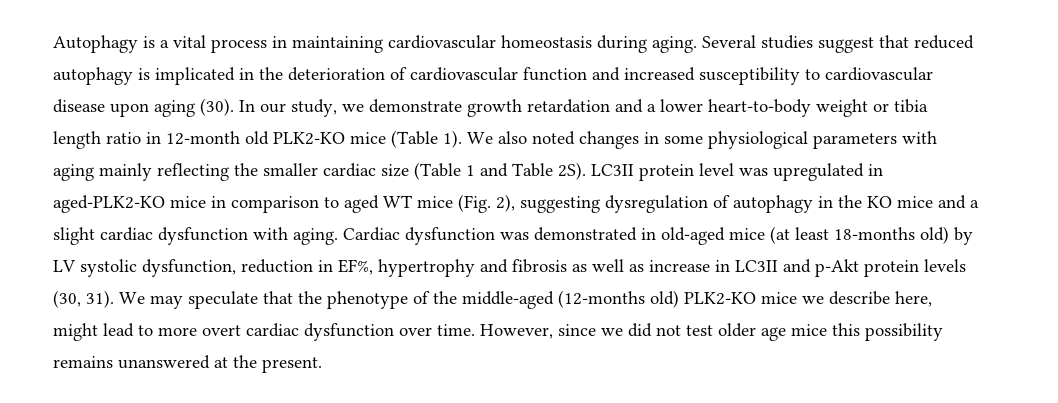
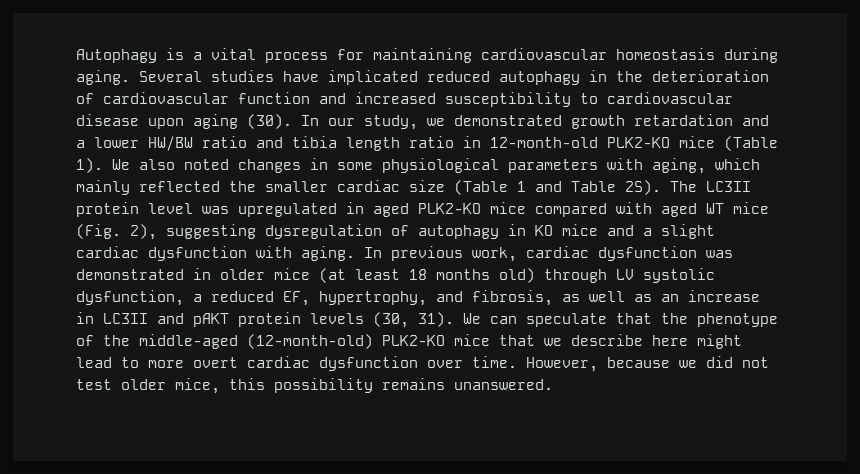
[272,36,287,48] in -> [337,49,364,60] for
[818,35,974,53] [53,67,235,85] suggest that reduced autophagy is implicated -> [283,70,580,85] have implicated reduced autophagy
[369,99,462,113] demonstrate -> [454,115,562,126] demonstrated
[708,99,889,117] heart-to-body weight or -> [148,136,283,151] HW/BW ratio and
[166,131,269,145] 12-month old -> [490,137,598,148] 12-month-old
[53,163,229,181] aging mainly reflecting -> [652,158,760,174] [76,180,220,195] aging, which mainly reflected
(586, 171) none -> [670,181,697,192] The
[53,195,339,213] aged-PLK2-KO mice in comparison to -> [373,202,652,217] aged PLK2-KO mice compared with
[838,195,862,208] the -> (526, 230) none
[343,227,400,241] Cardiac -> [364,246,589,262] In previous work, cardiac
[661,227,725,245] old-aged -> [220,269,265,280] older
[834,226,973,245] [53,259,567,277] 18-months old) by LV systolic dysfunction, reduction in EF%, hypertrophy and fibrosis -> [409,268,715,283] [76,290,553,306] 18 months old) through LV systolic dysfunction, a reduced EF, hypertrophy, and fibrosis,
(644, 268) none -> [661,294,679,302] an
[815,259,859,277] p-Akt -> [193,313,229,327] pAKT
[150,295,183,309] may -> [490,316,517,324] can
[558,290,797,308] (12-months old) PLK2-KO mice -> [247,334,535,349] (12-month-old) PLK2-KO mice that
[895,291,932,307] here, -> [652,335,688,346] here
[558,324,596,336] since -> [607,357,670,368] because
[761,324,827,341] age mice -> [175,378,220,394] mice,
[118,355,322,373] unanswered at the present. -> [454,379,553,390] unanswered.

